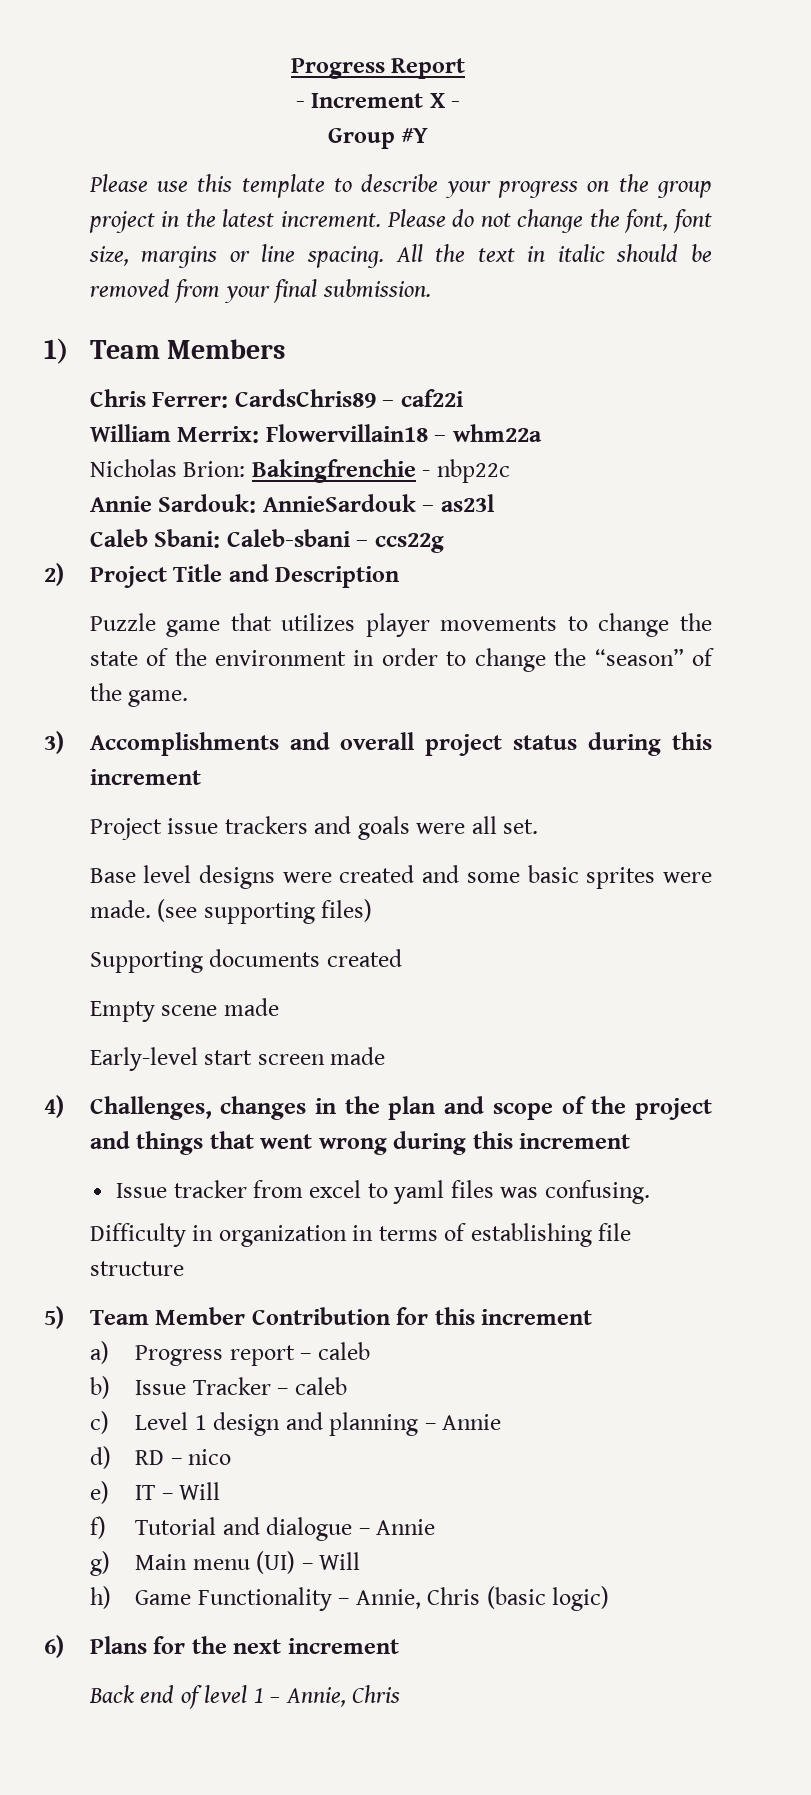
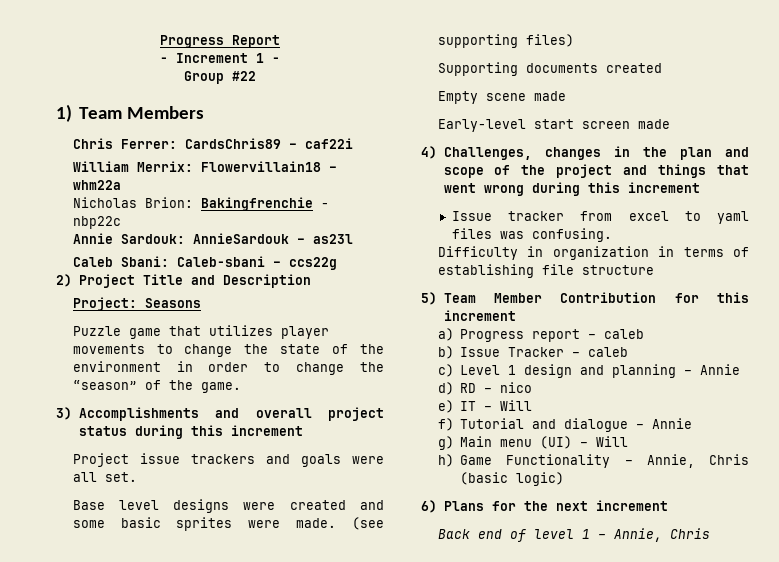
[429,93,445,108] X -> [256,53,264,63] 1
[401,128,429,143] [88,174,712,198] [88,209,712,233] [88,244,712,268] [89,279,431,303] #Y // Please use this template to describe your progress on the group project in the latest increment. Please do not change the font, font size, margins or line spacing. All the text in italic should be removed from your final submission. -> [232,71,256,81] #22
(400, 577) none -> [72,297,201,311] // Project: Seasons

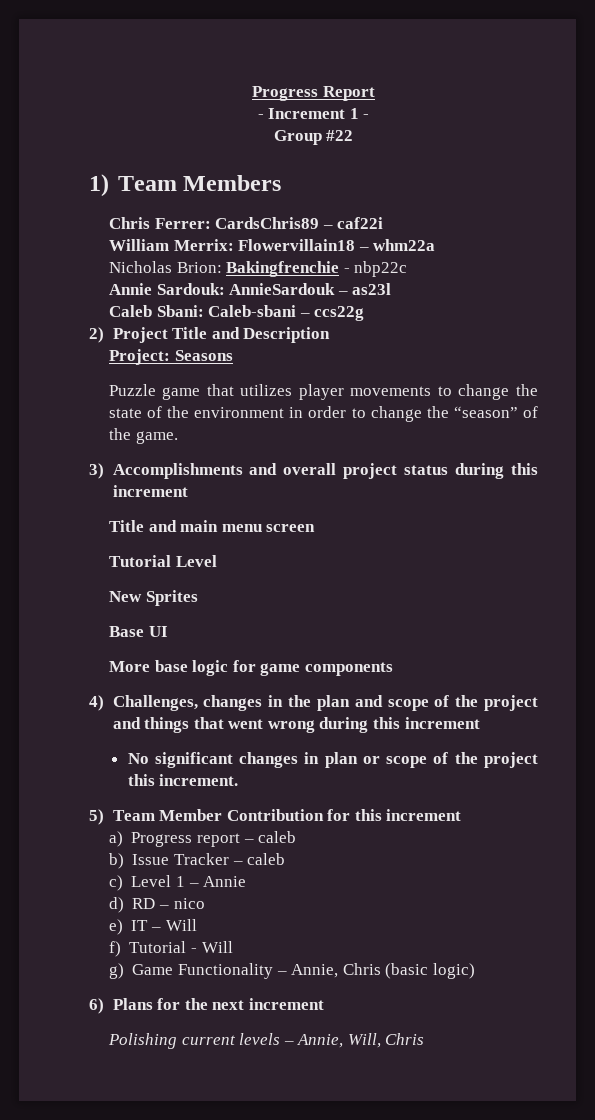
[72,453,384,467] [72,472,137,482] [72,499,384,513] [72,517,384,531] [437,34,574,48] [437,62,662,76] [437,91,566,104] [437,119,670,132] Project issue trackers and goals were all set. // Base level designs were created and some basic sprites were made. (see supporting files) // Supporting documents created // Empty scene made // Early-level start screen made -> [108,520,316,532] [108,555,217,567] [108,590,198,606] [108,626,168,637] [108,660,393,676] Title and main menu screen // Tutorial Level // New Sprites // Base UI // More base logic for game components
[451,211,749,224] [451,228,612,242] [437,246,749,260] [437,264,654,278] Issue tracker from excel to yaml files was confusing. // Difficulty in organization in terms of establishing file structure -> [127,752,538,768] [127,774,239,786] No significant changes in plan or scope of the project this increment.
[524,364,677,378] design and planning -> (186, 881) none
[532,418,693,432] [437,436,629,450] [437,454,454,467] and dialogue – Annie // g) Main menu (UI) – Will // h) -> [191,941,233,953] [108,963,124,979] - Will // g)
[437,528,662,542] Back end of level 1 – Annie, -> [107,1033,381,1049] Polishing current levels – Annie, Will,

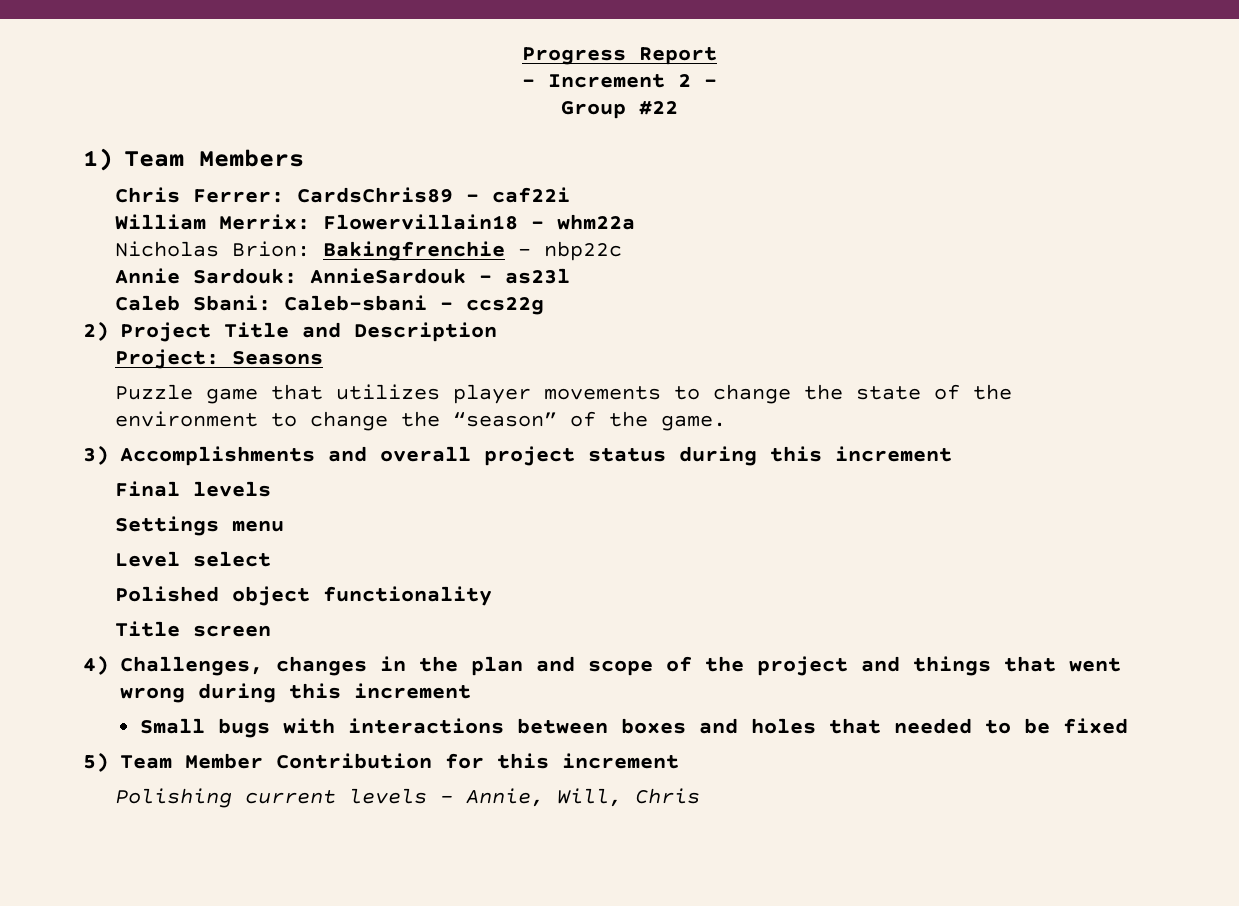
[349,108,359,119] 1 -> [678,74,691,87] 2
[289,406,347,418] in order -> (259, 419) none
[108,520,316,532] [108,555,217,567] [108,590,198,606] [108,626,168,637] [108,660,393,676] Title and main menu screen // Tutorial Level // New Sprites // Base UI // More base logic for game components -> [115,481,272,497] [115,516,285,536] [115,551,272,567] [115,586,493,606] [115,621,272,637] Final levels // Settings menu // Level select // Polished object functionality // Title screen
[127,752,538,768] [127,774,239,786] No significant changes in plan or scope of the project this increment. -> [139,718,1128,738] Small bugs with interactions between boxes and holes that needed to be fixed
[108,831,297,847] [108,853,286,869] [108,875,247,891] [108,897,205,913] [108,919,197,935] [108,941,233,957] [108,963,475,979] [89,998,324,1014] // a) Progress report – caleb // b) Issue Tracker – caleb // c) Level 1 – Annie // d) RD – nico // e) IT – Will // f) Tutorial - Will // g) Game Functionality – Annie, Chris (basic logic) // 6) Plans for the next increment -> (679, 761) none

